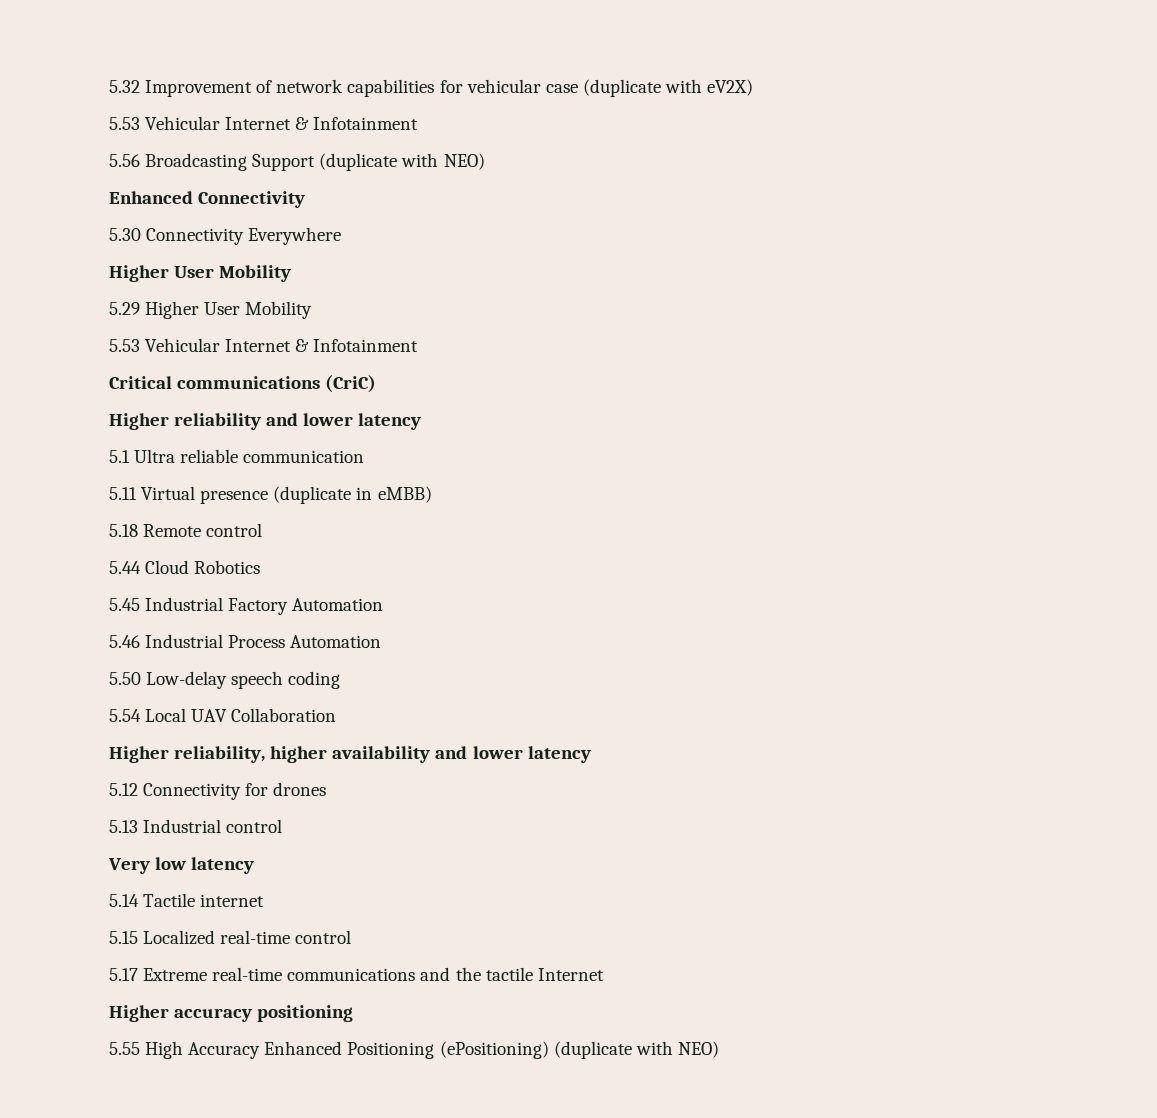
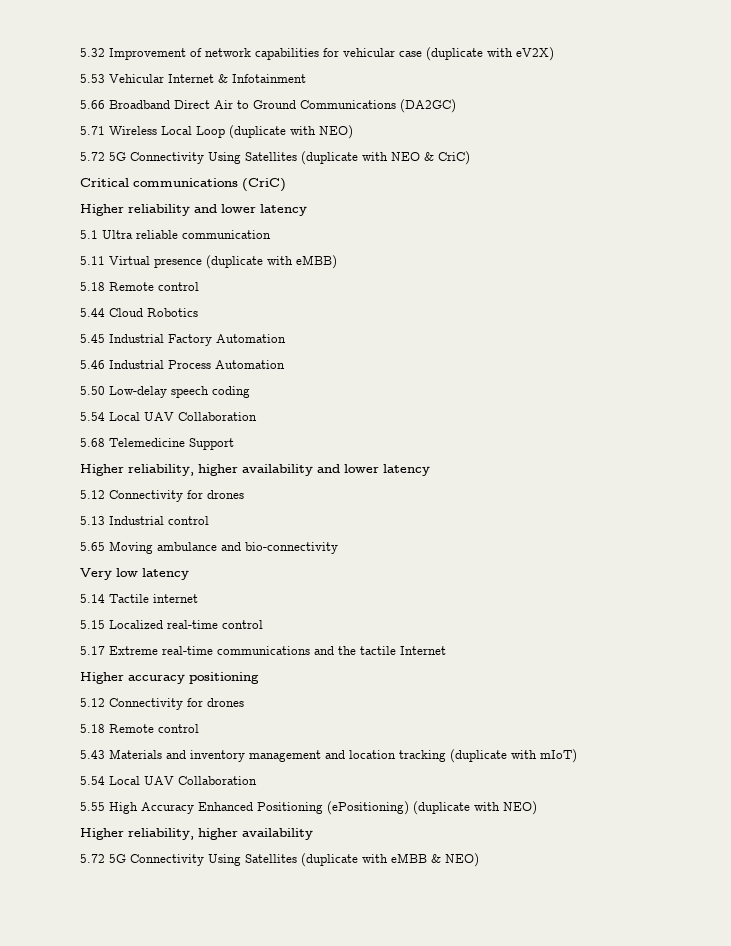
[108,153,485,171] [108,191,306,208] [108,227,342,245] [108,265,292,282] [108,301,313,319] [108,338,419,352] 5.56 Broadcasting Support (duplicate with NEO) // Enhanced Connectivity // 5.30 Connectivity Everywhere // Higher User Mobility // 5.29 Higher User Mobility // 5.53 Vehicular Internet & Infotainment -> [79,99,456,113] [79,125,353,139] [79,151,470,165] 5.66 Broadband Direct Air to Ground Communications (DA2GC) // 5.71 Wireless Local Loop (duplicate with NEO) // 5.72 5G Connectivity Using Satellites (duplicate with NEO & CriC)
[356,487,373,500] in -> [266,256,293,265] with
(337, 715) none -> [79,438,234,450] // 5.68 Telemedicine Support
(283, 826) none -> [79,541,338,554] // 5.65 Moving ambulance and bio-connectivity
(354, 1013) none -> [79,698,244,710] [79,724,199,733] [79,749,577,763] [79,776,257,785] // 5.12 Connectivity for drones // 5.18 Remote control // 5.43 Materials and inventory management and location tracking (duplicate with mIoT) // 5.54 Local UAV Collaboration
(720, 1049) none -> [79,828,313,840] [79,853,479,867] // Higher reliability, higher availability // 5.72 5G Connectivity Using Satellites (duplicate with eMBB & NEO)

